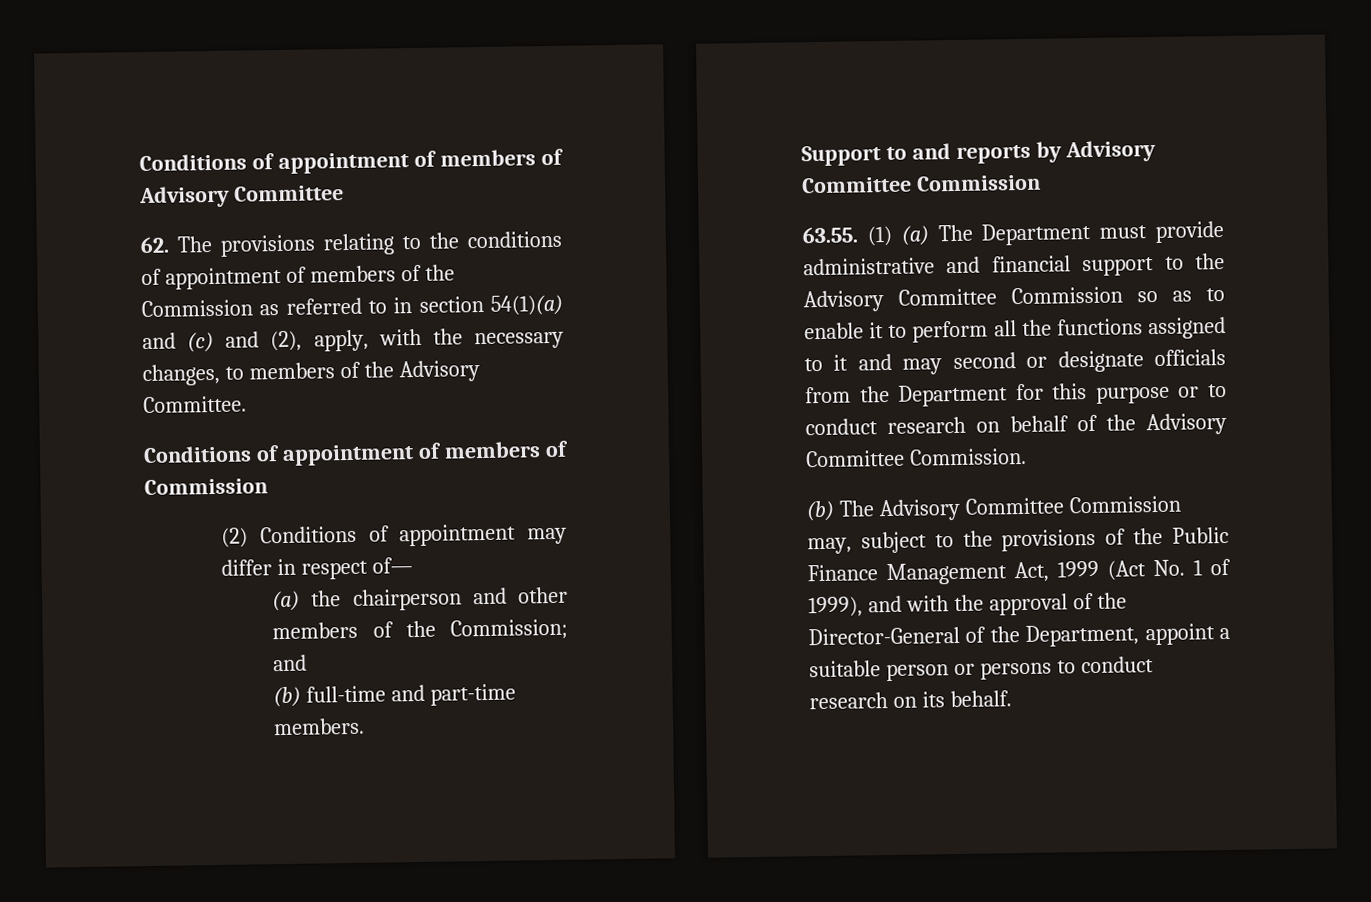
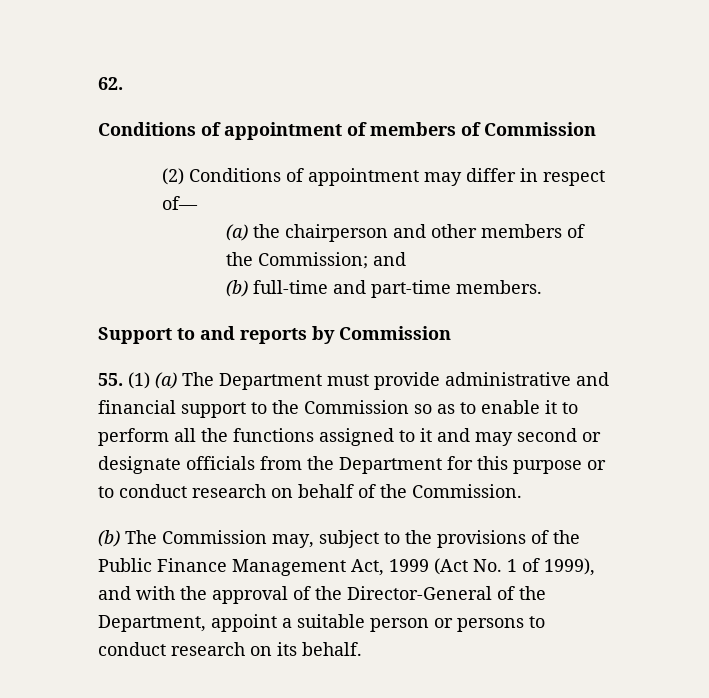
[139,148,564,175] [139,185,344,209] [140,230,562,257] [141,264,455,290] [141,294,563,318] [142,328,564,353] [142,360,480,387] [143,395,247,414] Conditions of appointment of members of Advisory Committee // 62. The provisions relating to the conditions of appointment of members of the Commission as referred to in section 54(1)(a) and (c) and (2), apply, with the necessary changes, to members of the Advisory Committee. -> [98,77,123,90] 62.
[1064,139,1156,163] [801,174,1041,194] [802,226,858,244] Advisory Committee Commission // 63.55. -> [339,326,451,340] [98,373,123,386] Commission // 55.
[803,288,997,313] Advisory Committee -> (299, 407) none
[1146,412,1227,436] [806,449,905,468] Advisory Committee -> (407, 491) none
[878,497,1064,522] Advisory Committee -> (157, 537) none

